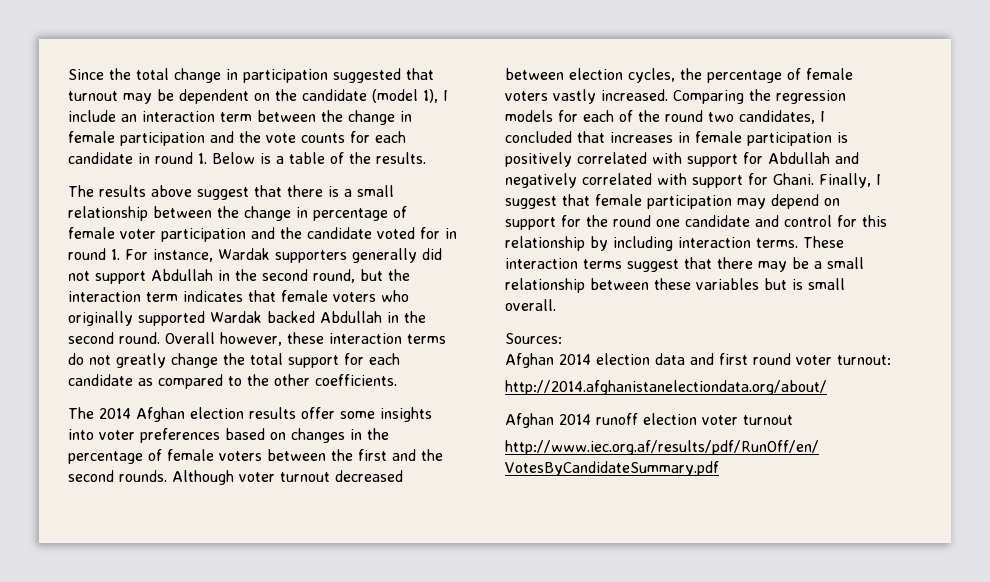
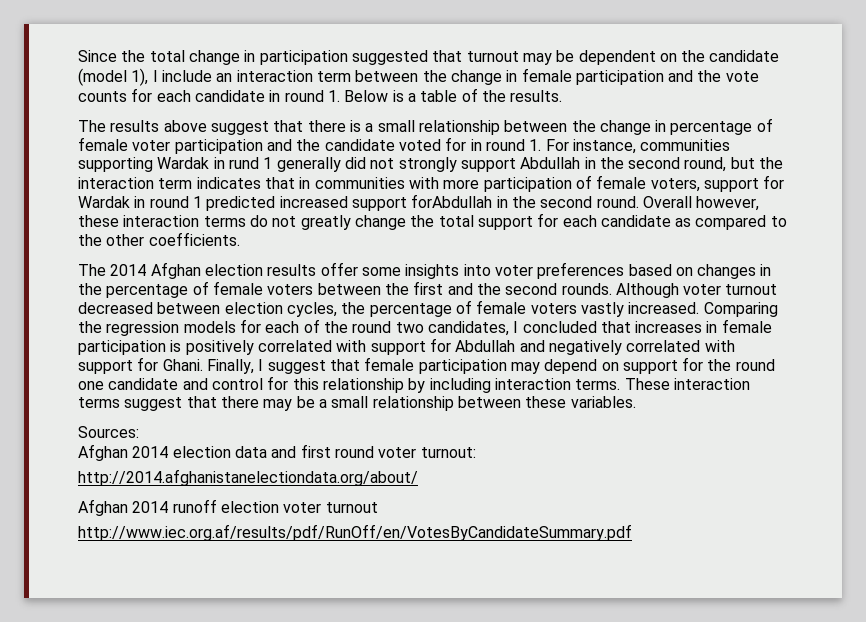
[218,248,347,263] Wardak supporters -> [640,139,731,151] [78,157,273,172] communities supporting Wardak in rund 1
(90, 276) none -> [398,157,457,172] strongly
[281,290,409,302] [68,311,382,326] female voters who originally supported Wardak backed Abdullah -> [299,175,785,192] [78,194,493,211] in communities with more participation of female voters, support for Wardak in round 1 predicted increased support forAbdullah
[696,278,845,290] [505,299,556,311] variables but is small overall. -> [570,396,636,408] variables.

